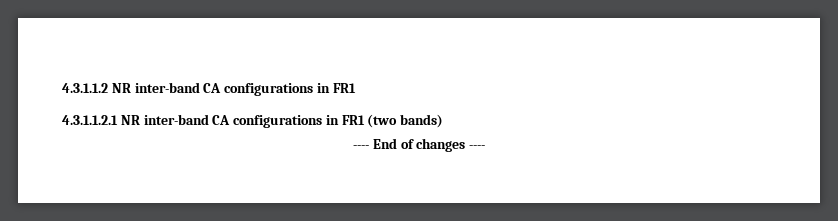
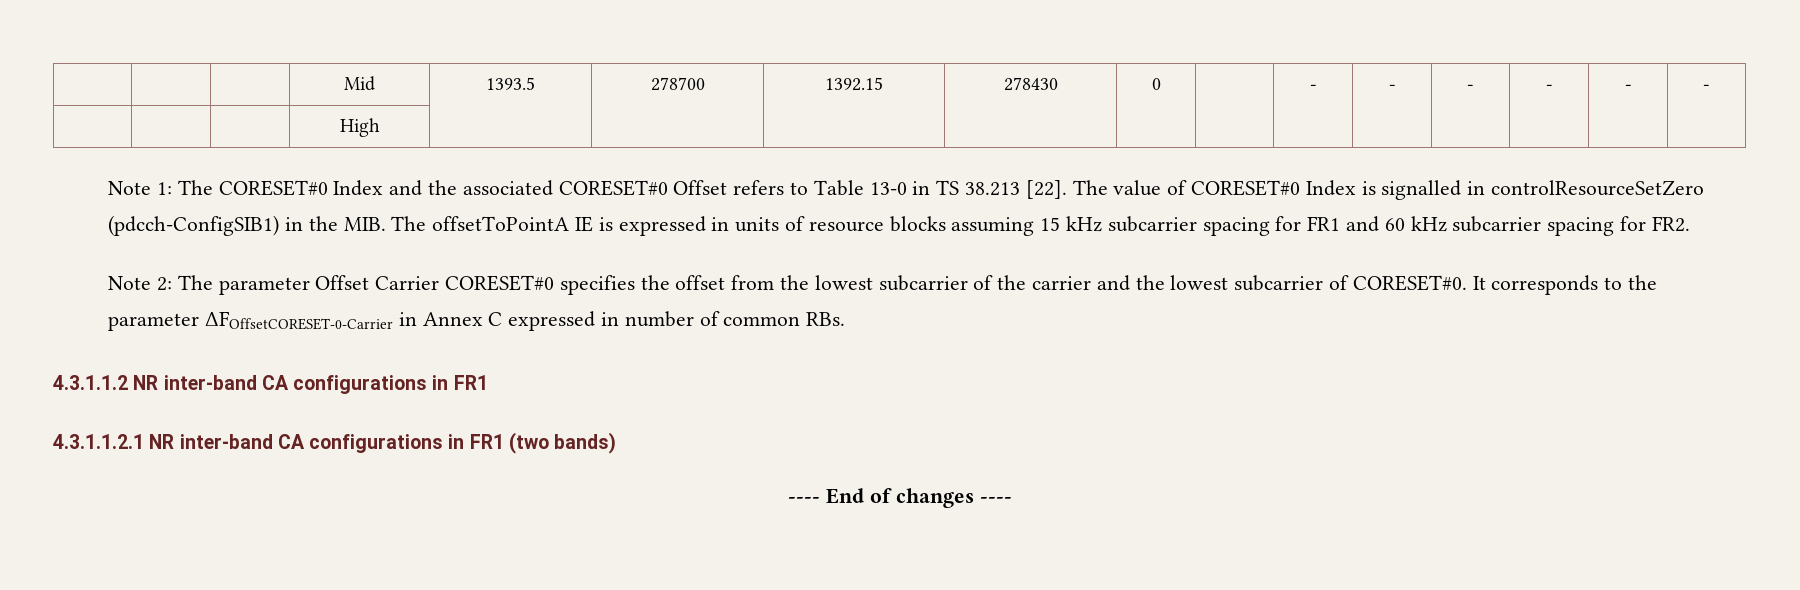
(62, 88) none -> [344,76,375,91] [486,77,535,90] [650,77,705,91] [825,77,883,91] [1003,77,1058,91] [1151,78,1161,90] [1309,84,1317,90] [1388,84,1396,90] [1467,84,1474,90] [1545,84,1553,90] [1624,84,1632,90] [1703,84,1710,90] [340,118,380,137] [108,180,1705,200] [108,215,1690,236] [108,275,1658,295] [108,311,846,331] | | | Mid | 1393.5 | 278700 | 1392.15 | 278430 | 0 | | - | - | - | - | - | - // | | | High | | | | | | | | | | | | // Note 1: The CORESET#0 Index and the associated CORESET#0 Offset refers to Table 13-0 in TS 38.213 [22]. The value of CORESET#0 Index is signalled in controlResourceSetZero (pdcch-ConfigSIB1) in the MIB. The offsetToPointA IE is expressed in units of resource blocks assuming 15 kHz subcarrier spacing for FR1 and 60 kHz subcarrier spacing for FR2. // Note 2: The parameter Offset Carrier CORESET#0 specifies the offset from the lowest subcarrier of the carrier and the lowest subcarrier of CORESET#0. It corresponds to the parameter ΔFOffsetCORESET-0-Carrier in Annex C expressed in number of common RBs. //

